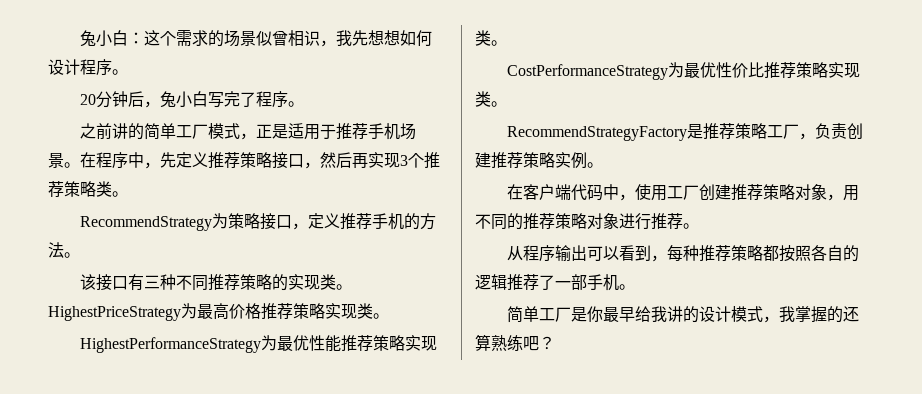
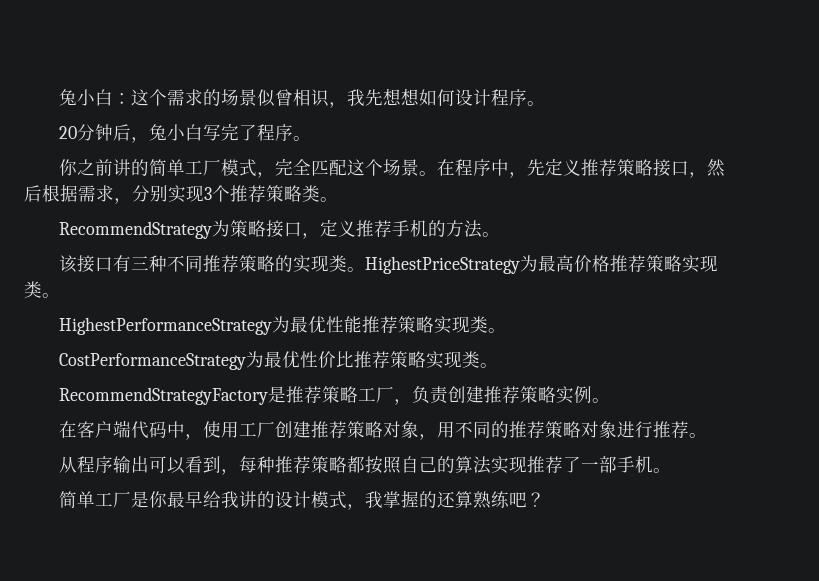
(304, 104) none -> [59,159,78,176] 你
[255,123,400,140] 正是适用于推荐手机 -> [275,158,384,176] 完全匹配这个
[352,153,368,169] 再 -> [42,184,168,204] 根据需求，分别
[810,245,859,262] [475,274,507,290] 各自的逻辑 -> [401,456,528,474] 自己的算法实现

